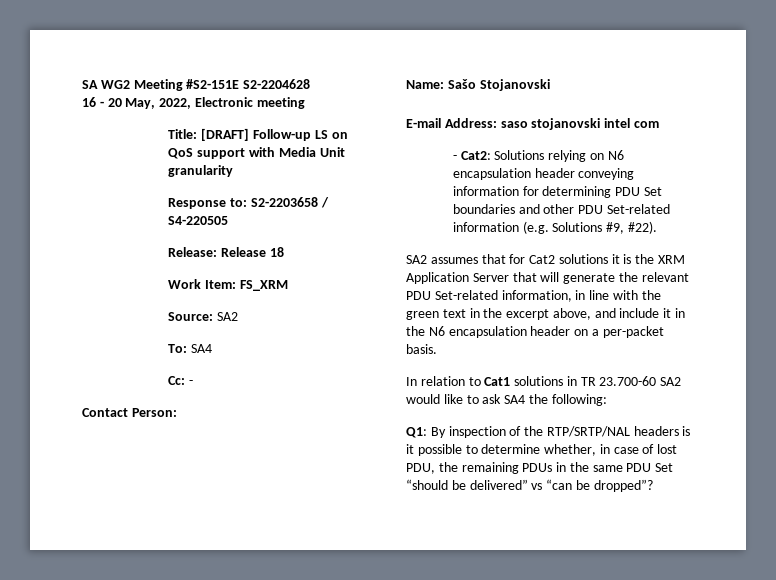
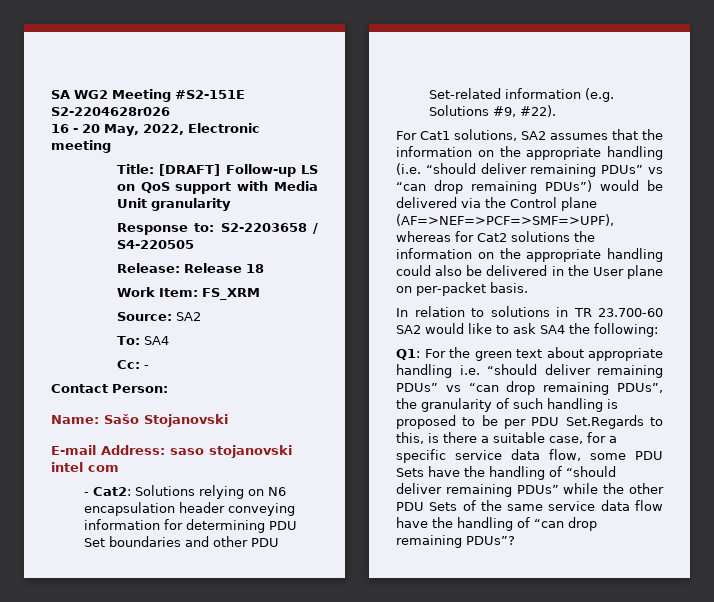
[243,79,311,89] S2-2204628 -> [51,107,170,116] S2-2204628r026
[406,254,686,264] [406,272,689,284] [406,290,661,302] [406,308,686,320] [406,326,599,338] SA2 assumes that for Cat2 solutions it is the XRM Application Server that will generate the relevant PDU Set-related information, in line with the green text in the excerpt above, and include it in the N6 encapsulation header on a -> [396,129,663,141] [396,146,663,160] [396,163,663,177] [396,180,663,194] [396,197,597,211] [396,214,614,226] [396,231,595,242] [396,248,663,262] [396,265,663,279] [396,286,412,293] For Cat1 solutions, SA2 assumes that the information on the appropriate handling (i.e. “should deliver remaining PDUs” vs “can drop remaining PDUs”) would be delivered via the Control plane (AF=>NEF=>PCF=>SMF=>UPF), whereas for Cat2 solutions the information on the appropriate handling could also be delivered in the User plane on
[484,377,511,386] Cat1 -> (484, 312) none
[430,426,691,438] [406,444,678,456] [406,462,674,474] [406,479,653,492] By inspection of the RTP/SRTP/NAL headers is it possible to determine whether, in case of lost PDU, the remaining PDUs in the same PDU Set “should be delivered” vs “can be dropped”? -> [424,347,663,361] [396,364,663,378] [396,381,663,395] [396,398,618,412] [396,415,663,429] [396,432,617,444] [396,449,663,463] [396,466,616,480] [396,483,664,497] [396,500,663,511] [396,517,597,531] [396,535,515,548] For the green text about appropriate handling i.e. “should deliver remaining PDUs” vs “can drop remaining PDUs”, the granularity of such handling is proposed to be per PDU Set.Regards to this, is there a suitable case, for a specific service data flow, some PDU Sets have the handling of “should deliver remaining PDUs” while the other PDU Sets of the same service data flow have the handling of “can drop remaining PDUs”?

